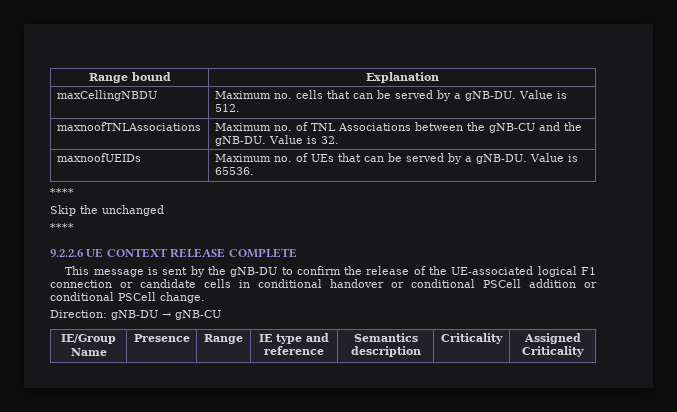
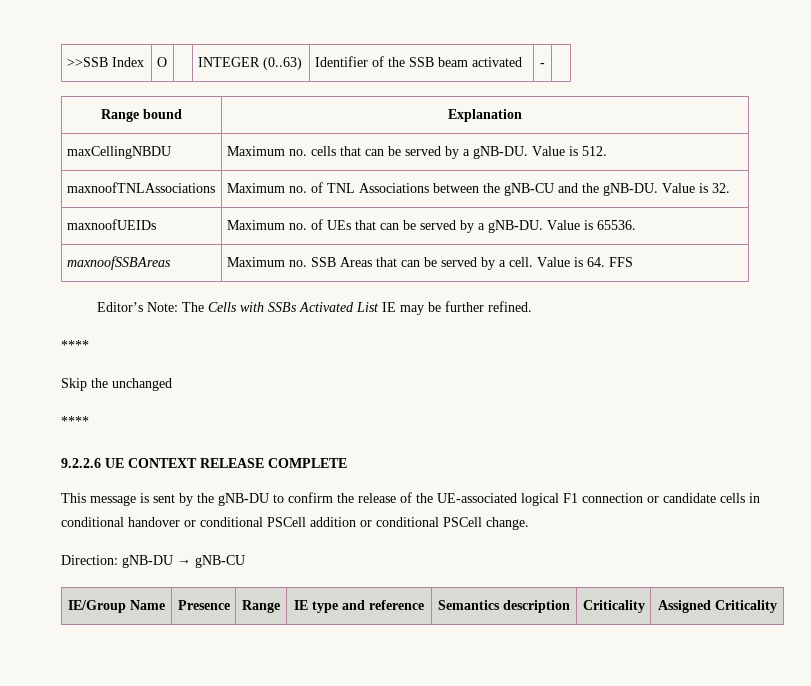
(88, 78) none -> [66,57,144,67] [156,57,167,67] [197,57,302,70] [314,56,522,67] [540,63,545,67] >>SSB Index | O | | INTEGER (0..63) | Identifier of the SSB beam activated | - | //
(254, 171) none -> [66,256,171,270] [226,257,633,270] [96,301,532,315] // maxnoofSSBAreas | Maximum no. SSB Areas that can be served by a cell. Value is 64. FFS // Editor’s Note: The Cells with SSBs Activated List IE may be further refined.

